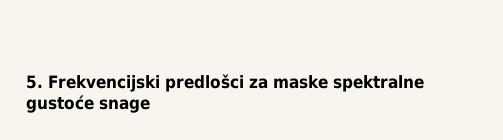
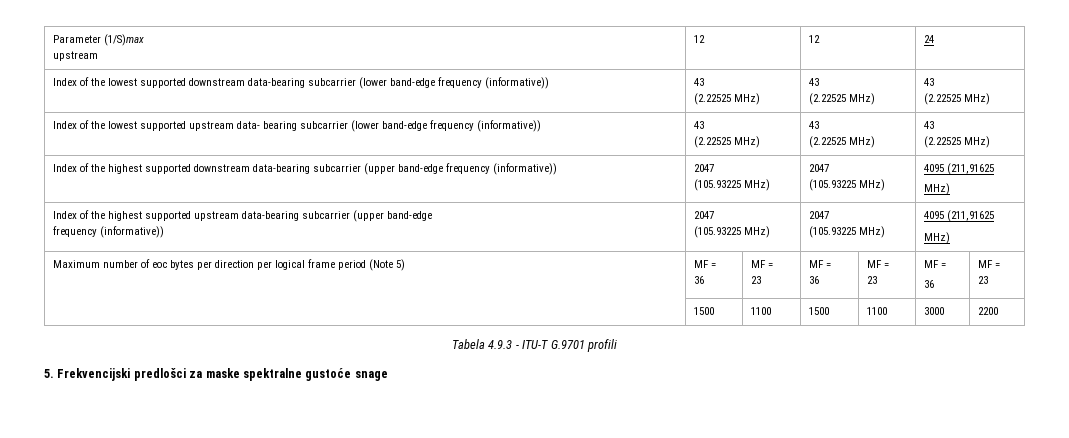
(26, 82) none -> [52,34,144,46] [52,51,98,61] [693,35,705,43] [808,35,820,43] [923,35,934,43] [52,77,549,89] [693,78,704,86] [693,93,760,105] [808,78,819,86] [808,93,875,105] [923,78,934,86] [923,93,990,105] [52,120,541,132] [693,121,704,129] [693,136,760,148] [808,121,819,129] [808,136,875,148] [923,121,934,129] [923,136,990,148] [52,163,557,175] [693,164,714,172] [693,179,770,191] [808,164,829,172] [808,179,885,191] [923,163,994,175] [923,183,950,195] [52,210,432,222] [52,226,164,238] [693,211,714,219] [693,226,770,238] [808,211,829,219] [808,226,885,238] [923,210,994,222] [923,232,950,244] [52,259,405,271] [693,260,716,268] [693,276,704,284] [750,260,773,268] [750,276,761,284] [808,260,831,268] [808,276,819,284] [866,260,889,268] [866,276,877,284] [923,260,946,268] [923,280,934,288] [977,260,1000,268] [977,276,988,284] [693,307,714,315] [750,307,771,315] [808,307,829,315] [866,307,887,315] [923,307,944,315] [977,307,998,315] [452,339,617,352] Parameter (1/S)max // upstream | 12 | 12 | 24 // Index of the lowest supported downstream data-bearing subcarrier (lower band-edge frequency (informative)) | 43 // (2.22525 MHz) | 43 // (2.22525 MHz) | 43 // (2.22525 MHz) // Index of the lowest supported upstream data- bearing subcarrier (lower band-edge frequency (informative)) | 43 // (2.22525 MHz) | 43 // (2.22525 MHz) | 43 // (2.22525 MHz) // Index of the highest supported downstream data-bearing subcarrier (upper band-edge frequency (informative)) | 2047 // (105.93225 MHz) | 2047 // (105.93225 MHz) | 4095 (211,91625 // MHz) // Index of the highest supported upstream data-bearing subcarrier (upper band-edge // frequency (informative)) | 2047 // (105.93225 MHz) | 2047 // (105.93225 MHz) | 4095 (211,91625 // MHz) // Maximum number of eoc bytes per direction per logical frame period (Note 5) | MF = // 36 | MF = // 23 | MF = // 36 | MF = // 23 | MF = // 36 | MF = // 23 // | 1500 | 1100 | 1500 | 1100 | 3000 | 2200 // Tabela 4.9.3 - ITU-T G.9701 profili //

